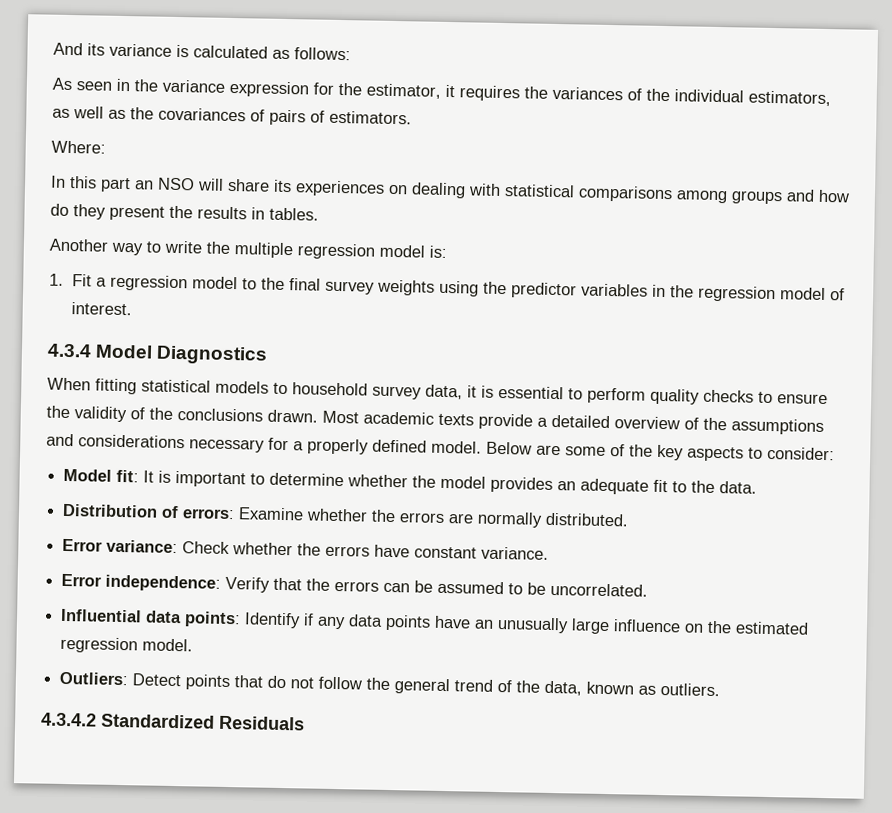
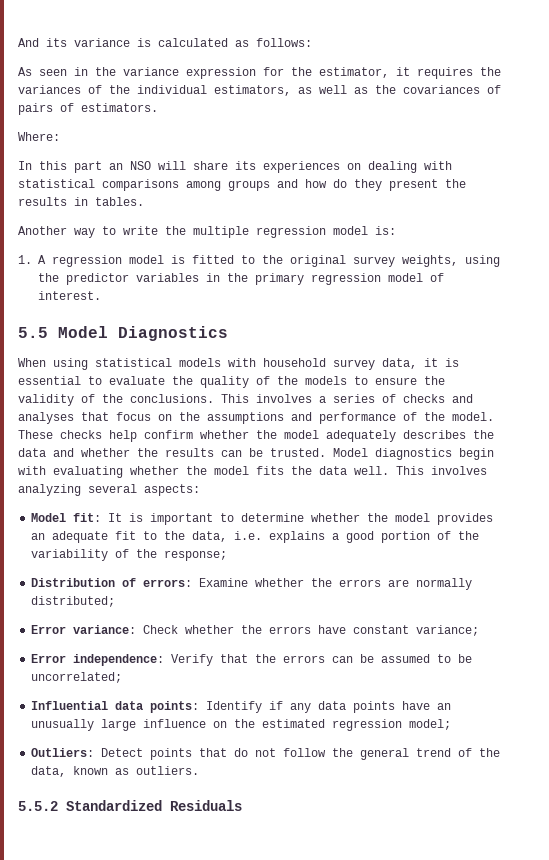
[72,274,436,296] Fit a regression model to the final survey weights -> [38,255,458,267] A regression model is fitted to the original survey weights,
(695, 291) none -> [255,273,304,285] primary
[47,343,92,358] 4.3.4 -> [18,327,48,338] 5.5
[95,378,137,395] fitting -> [53,358,88,370] using
[273,382,288,395] to -> [228,358,256,367] with
[587,387,754,405] perform quality checks -> [109,376,347,388] evaluate the quality of the models
[177,408,824,435] [46,433,835,462] conclusions drawn. Most academic texts provide a detailed overview of the assumptions and considerations necessary for a properly defined model. Below are some of the key aspects to consider: -> [130,394,473,403] [18,412,494,424] [18,430,494,442] [18,448,494,460] [18,466,487,478] [18,484,200,496] conclusions. This involves a series of checks and analyses that focus on the assumptions and performance of the model. These checks help confirm whether the model adequately describes the data and whether the results can be trusted. Model diagnostics begin with evaluating whether the model fits the data well. This involves analyzing several aspects:
[719,481,758,494] data. -> [192,531,480,543] [31,549,228,561] data, i.e. explains a good portion of the variability of the response;
[545,512,630,527] distributed. -> [31,596,116,607] distributed;
[481,546,550,560] variance. -> [416,625,480,636] variance;
[550,582,649,597] uncorrelated. -> [31,672,123,683] uncorrelated;
[142,638,194,652] model. -> [409,719,452,730] model;
[41,712,97,727] 4.3.4.2 -> [18,801,58,811] 5.5.2

